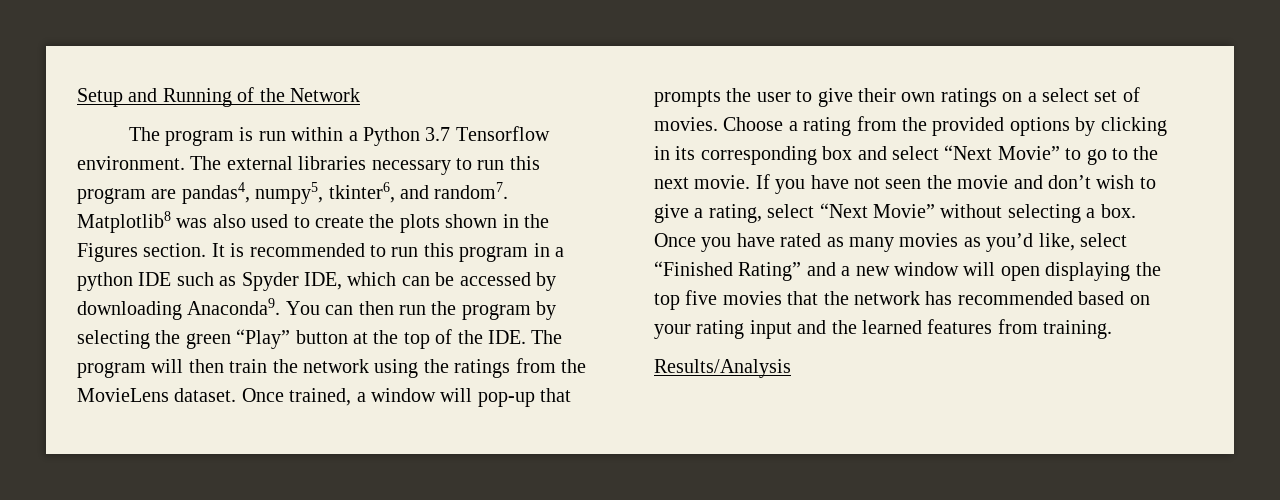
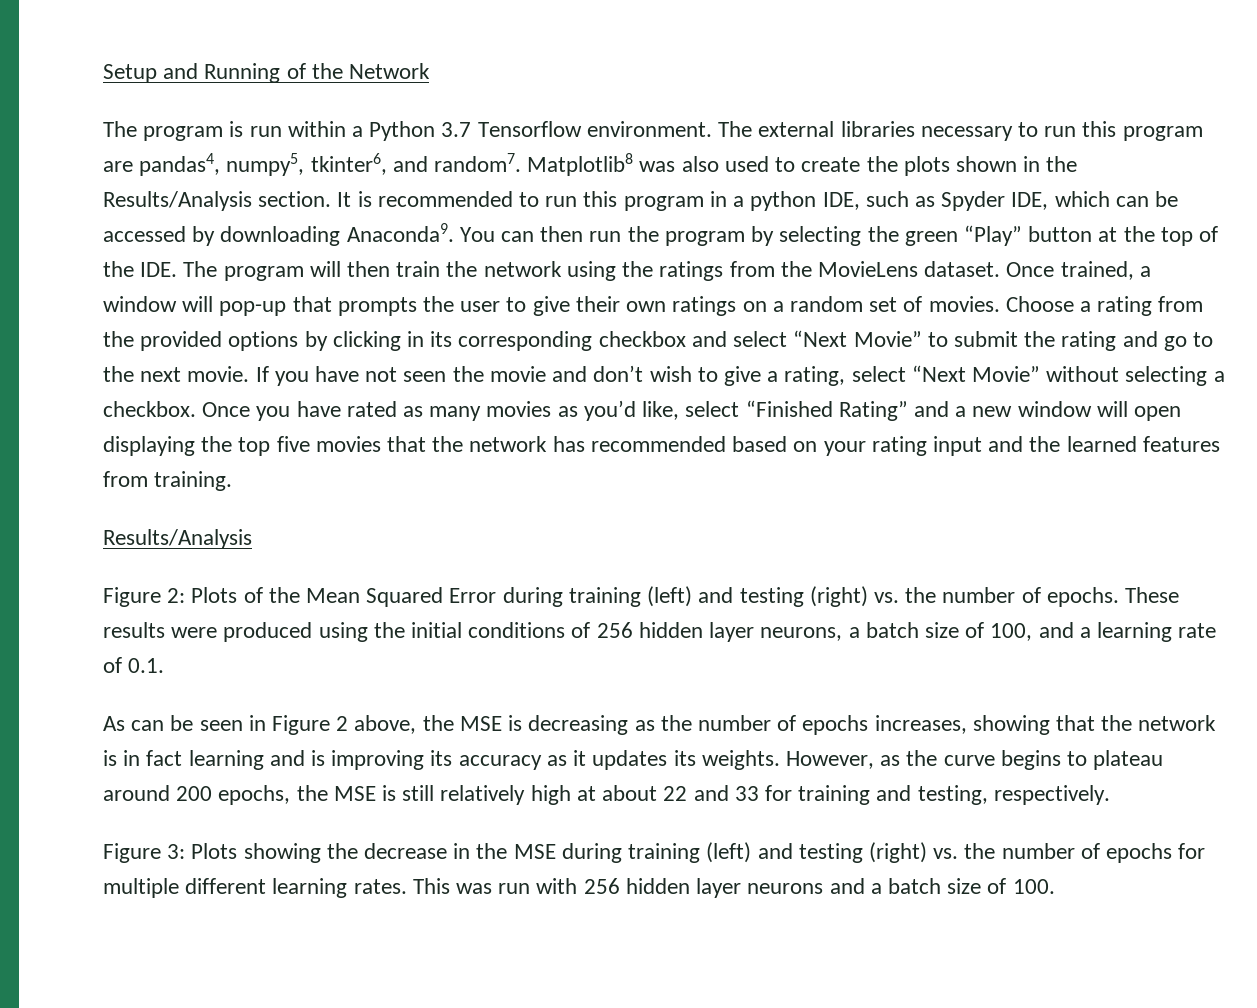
[77,243,138,262] Figures -> [103,191,252,211] Results/Analysis
[138,272,172,286] IDE -> [822,192,860,210] IDE,
[1042,88,1089,102] select -> [789,296,863,312] random
[822,146,853,160] box -> [598,331,686,347] checkbox
(1082, 154) none -> [953,331,1158,351] submit the rating and
[1100,204,1136,218] box. -> [103,401,196,417] checkbox.
(791, 368) none -> [103,586,1179,607] [103,622,1217,642] [103,657,165,673] [103,715,1217,735] [103,750,1164,770] [103,785,1110,805] [103,842,1206,863] [103,878,1055,898] // Figure 2: Plots of the Mean Squared Error during training (left) and testing (right) vs. the number of epochs. These results were produced using the initial conditions of 256 hidden layer neurons, a batch size of 100, and a learning rate of 0.1. // As can be seen in Figure 2 above, the MSE is decreasing as the number of epochs increases, showing that the network is in fact learning and is improving its accuracy as it updates its weights. However, as the curve begins to plateau around 200 epochs, the MSE is still relatively high at about 22 and 33 for training and testing, respectively. // Figure 3: Plots showing the decrease in the MSE during training (left) and testing (right) vs. the number of epochs for multiple different learning rates. This was run with 256 hidden layer neurons and a batch size of 100.

